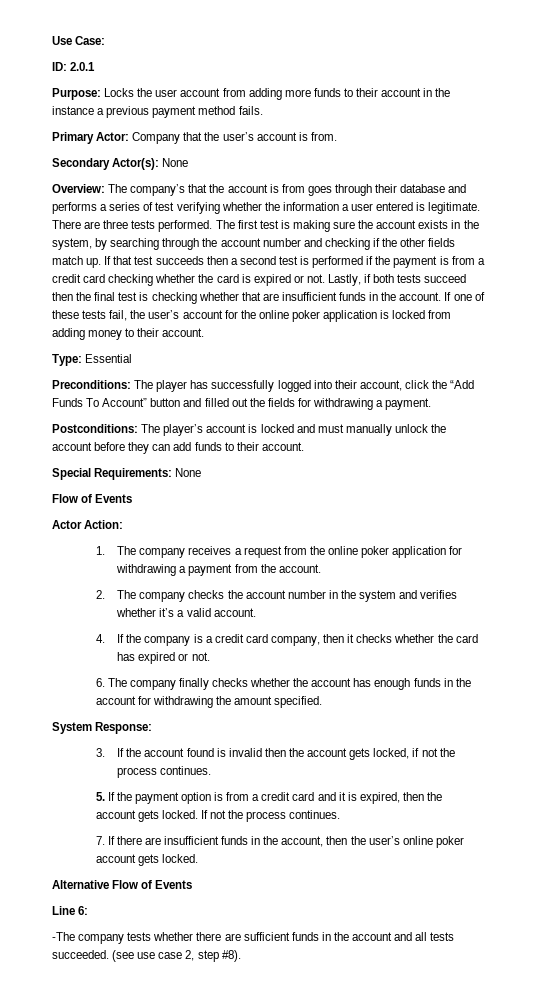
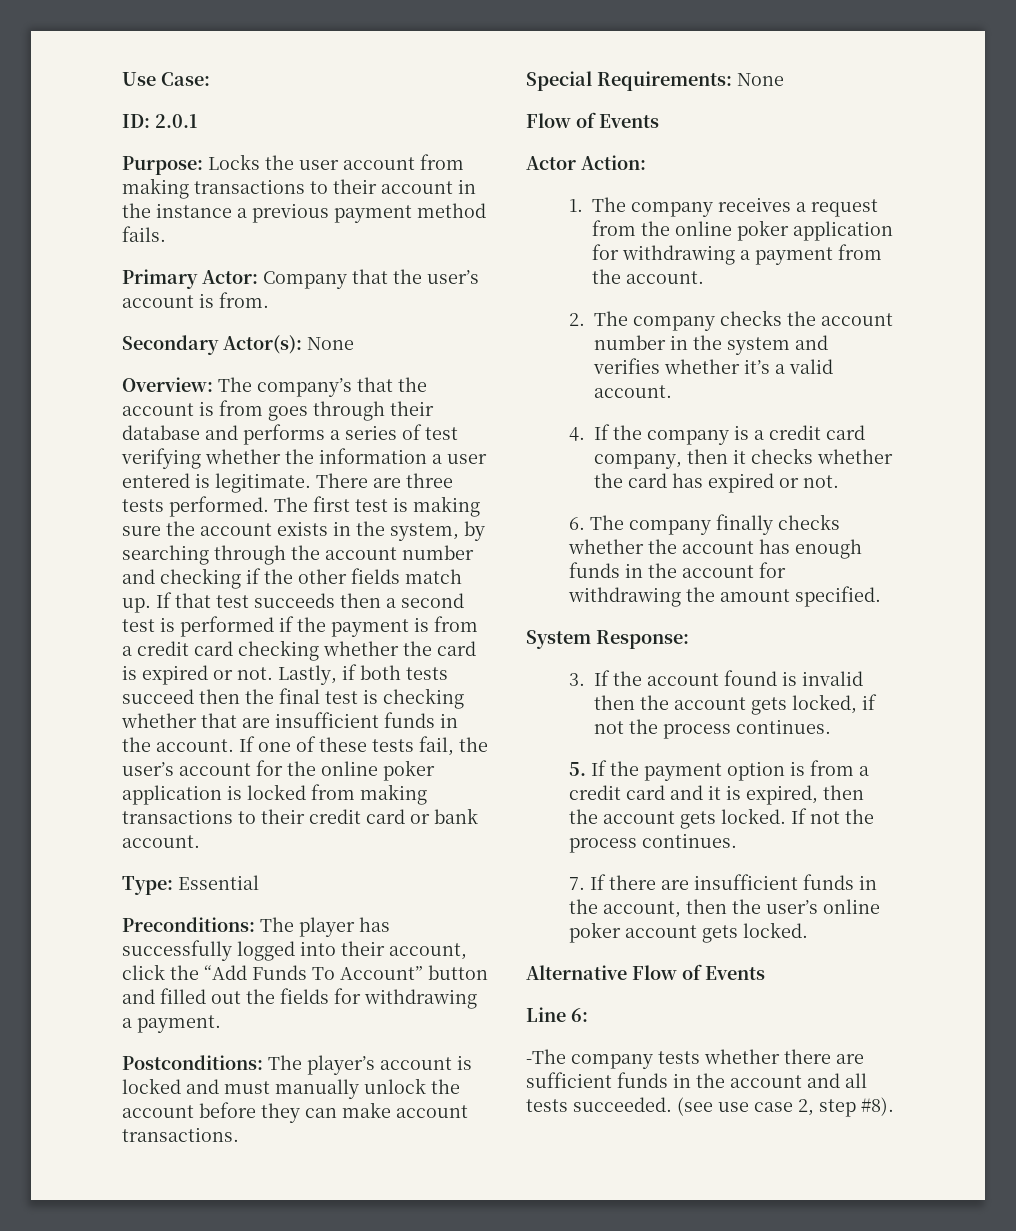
[248,88,341,100] adding more funds -> [122,178,305,199] making transactions
[52,328,160,340] adding money to their -> [360,784,427,805] [122,808,478,824] making transactions to their credit card or bank
[173,442,304,451] add funds to their account. -> [342,1102,468,1118] [122,1127,239,1142] make account transactions.

